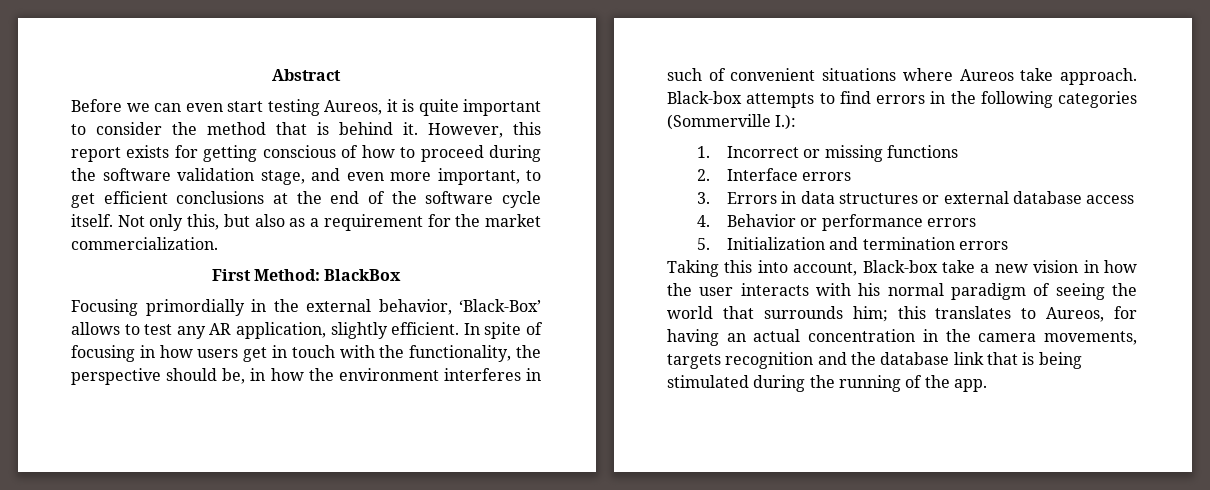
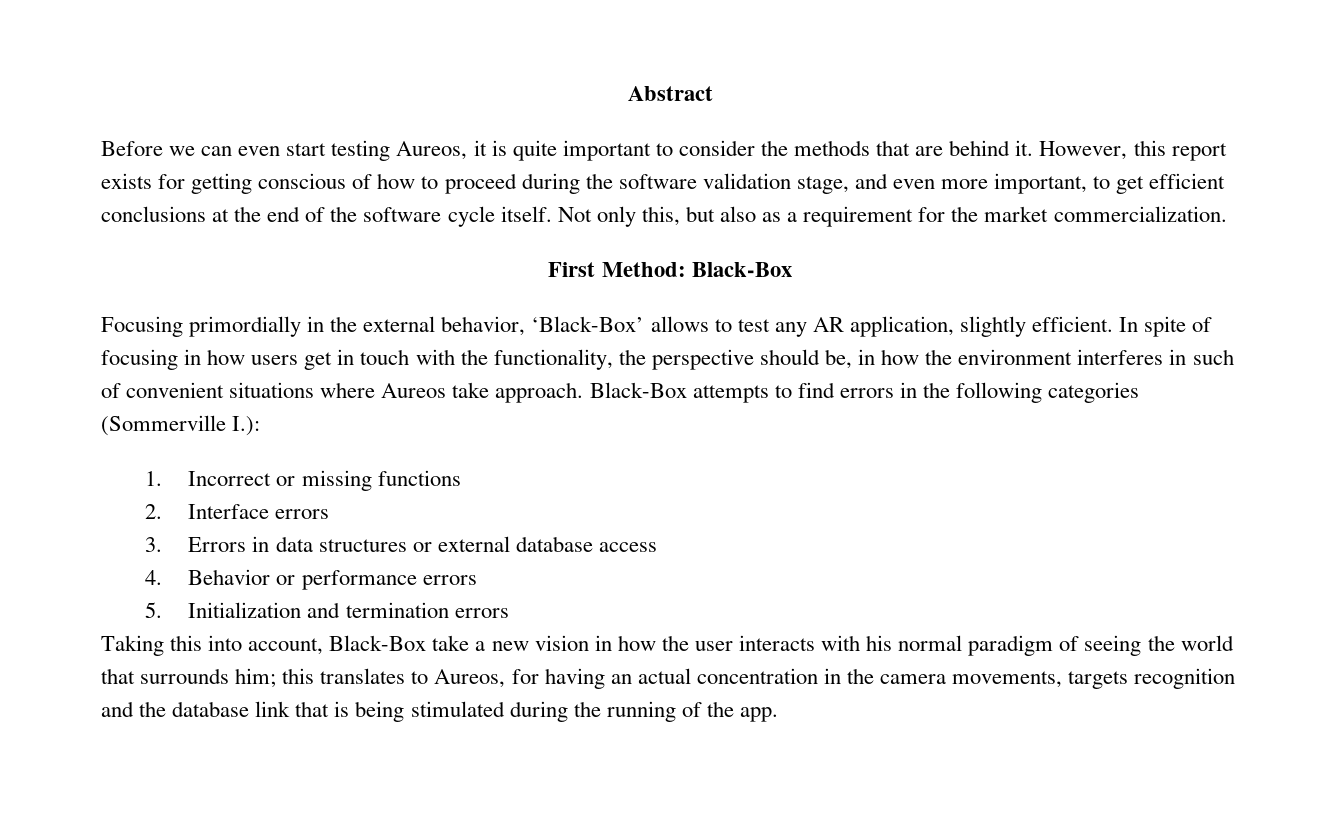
[207,122,329,135] method that is -> [794,140,944,156] methods that are
[324,269,402,281] BlackBox -> [691,262,792,277] Black-Box
[667,91,742,104] Black-box -> [589,382,687,398] Black-Box
[862,260,938,273] Black-box -> [329,635,427,651] Black-Box

